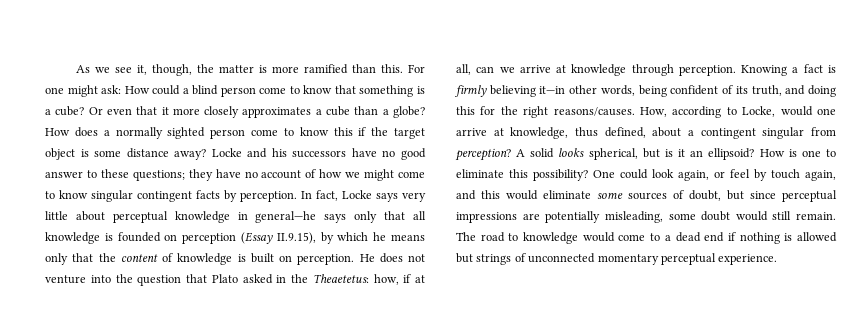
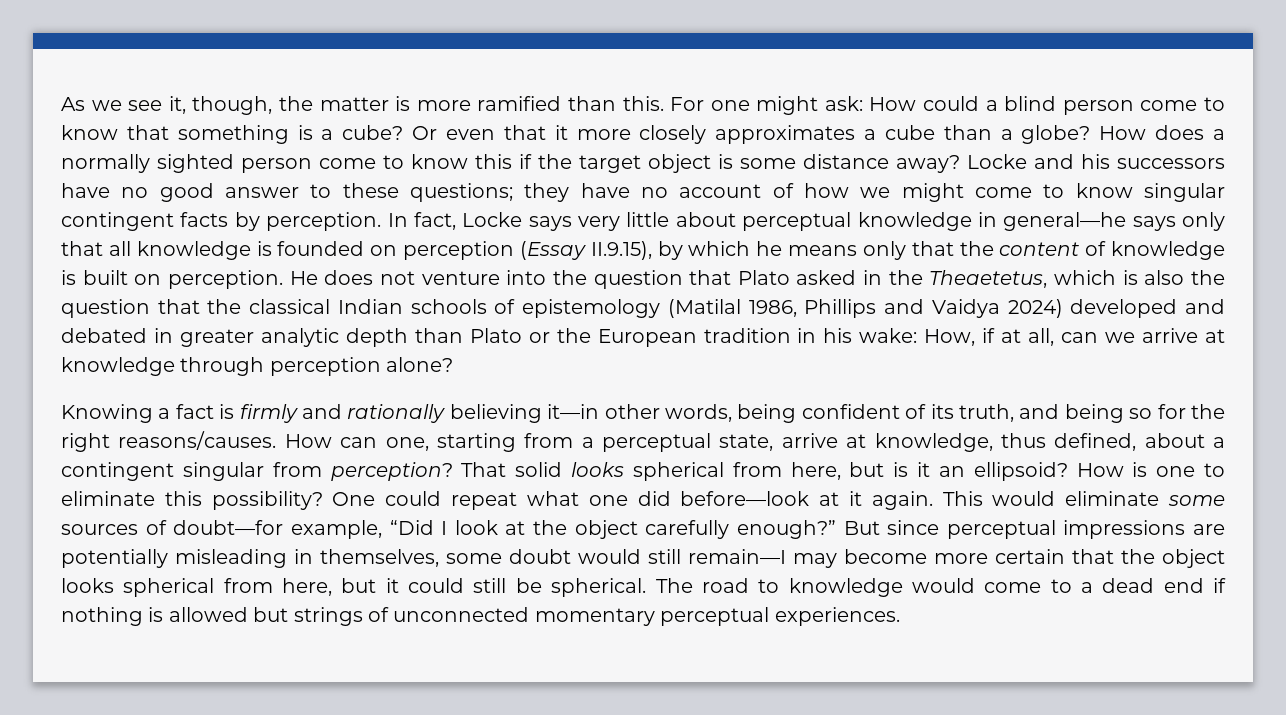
[312,274,399,285] Theaetetus: how, -> [929,270,1225,288] [61,299,1226,318] [61,328,976,347] Theaetetus, which is also the question that the classical Indian schools of epistemology (Matilal 1986, Phillips and Vaidya 2024) developed and debated in greater analytic depth than Plato or the European tradition in his wake: How,
[678,65,736,76] perception. -> [269,357,454,376] perception alone? //
(487, 91) none -> [302,404,446,423] and rationally
[808,85,837,97] [456,106,475,115] doing this -> [1064,404,1153,423] being so
[640,106,836,118] How, according to Locke, would one -> [284,433,774,452] How can one, starting from a perceptual state,
[516,149,526,157] A -> [461,462,507,477] That
[588,148,638,160] spherical, -> [632,462,841,481] spherical from here,
[652,169,836,181] [456,190,500,200] look again, or feel by touch again, and this -> [451,491,983,510] repeat what one did before—look at it again. This
[689,190,744,201] doubt, but -> [173,520,880,539] doubt—for example, “Did I look at the object carefully enough?” But
[604,211,663,223] misleading, -> [175,549,439,568] misleading in themselves,
[796,212,836,220] remain. -> [688,549,1225,568] [61,578,647,597] remain—I may become more certain that the object looks spherical from here, but it could still be spherical.
[718,254,778,265] experience. -> [774,607,900,626] experiences.

